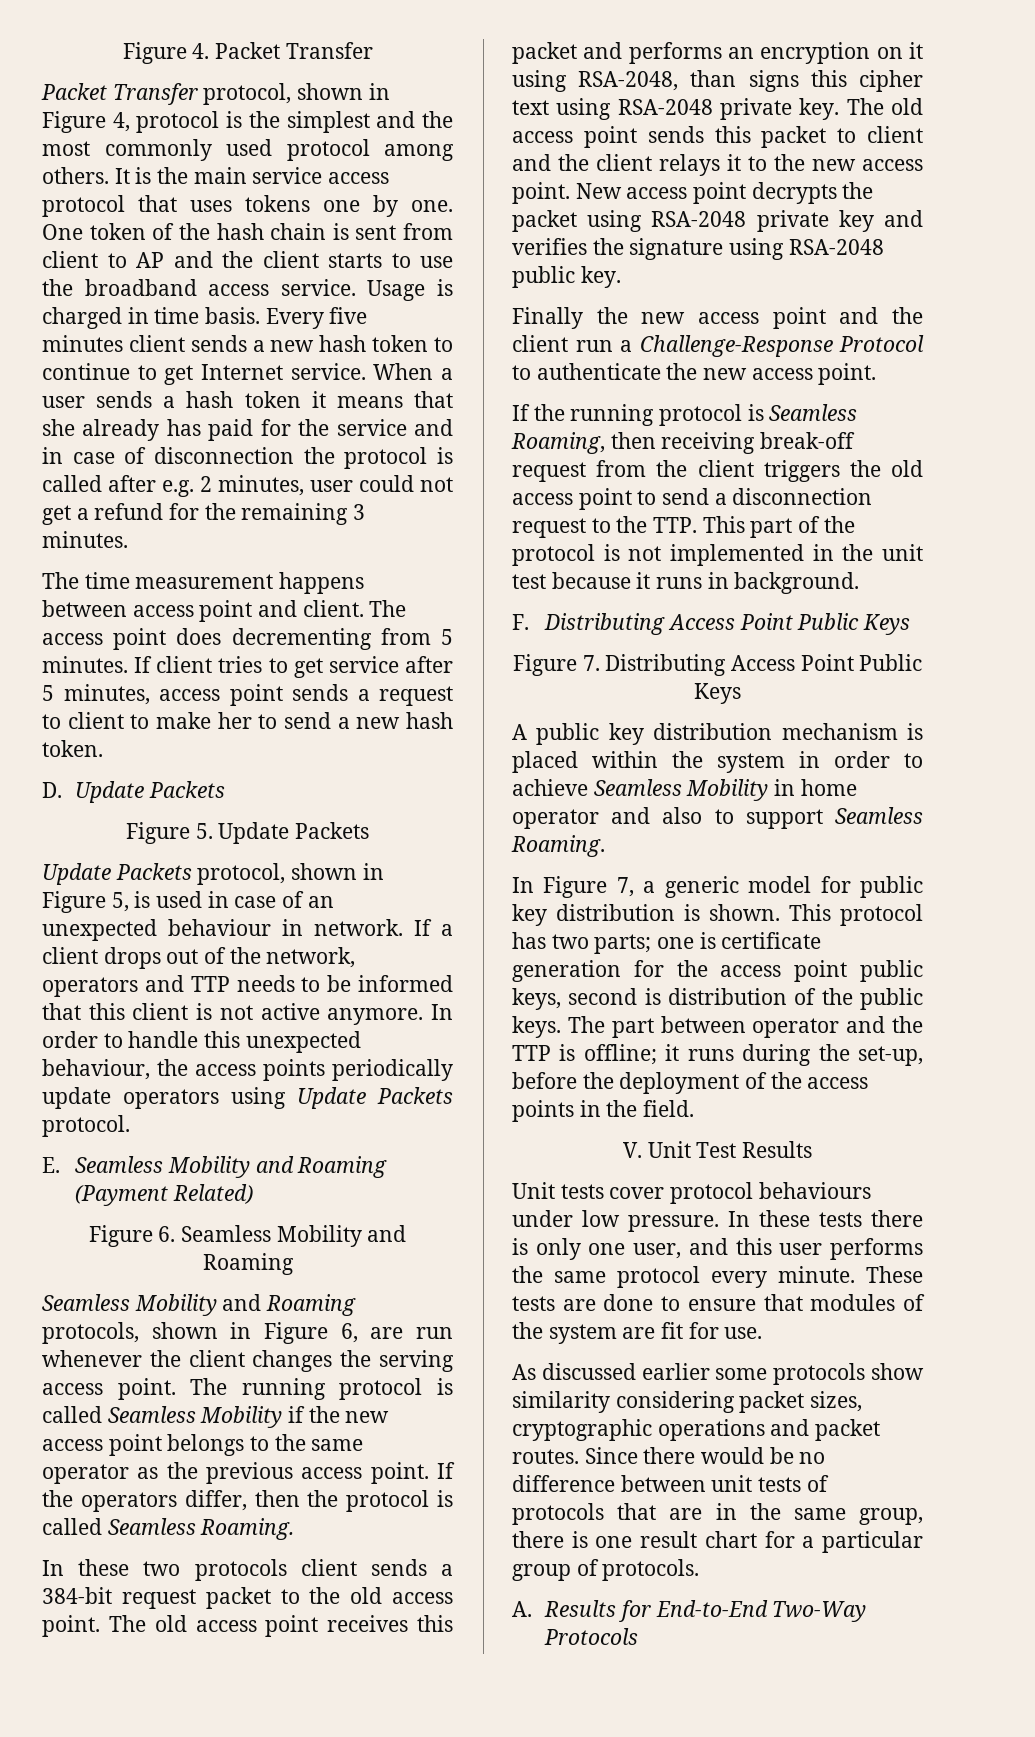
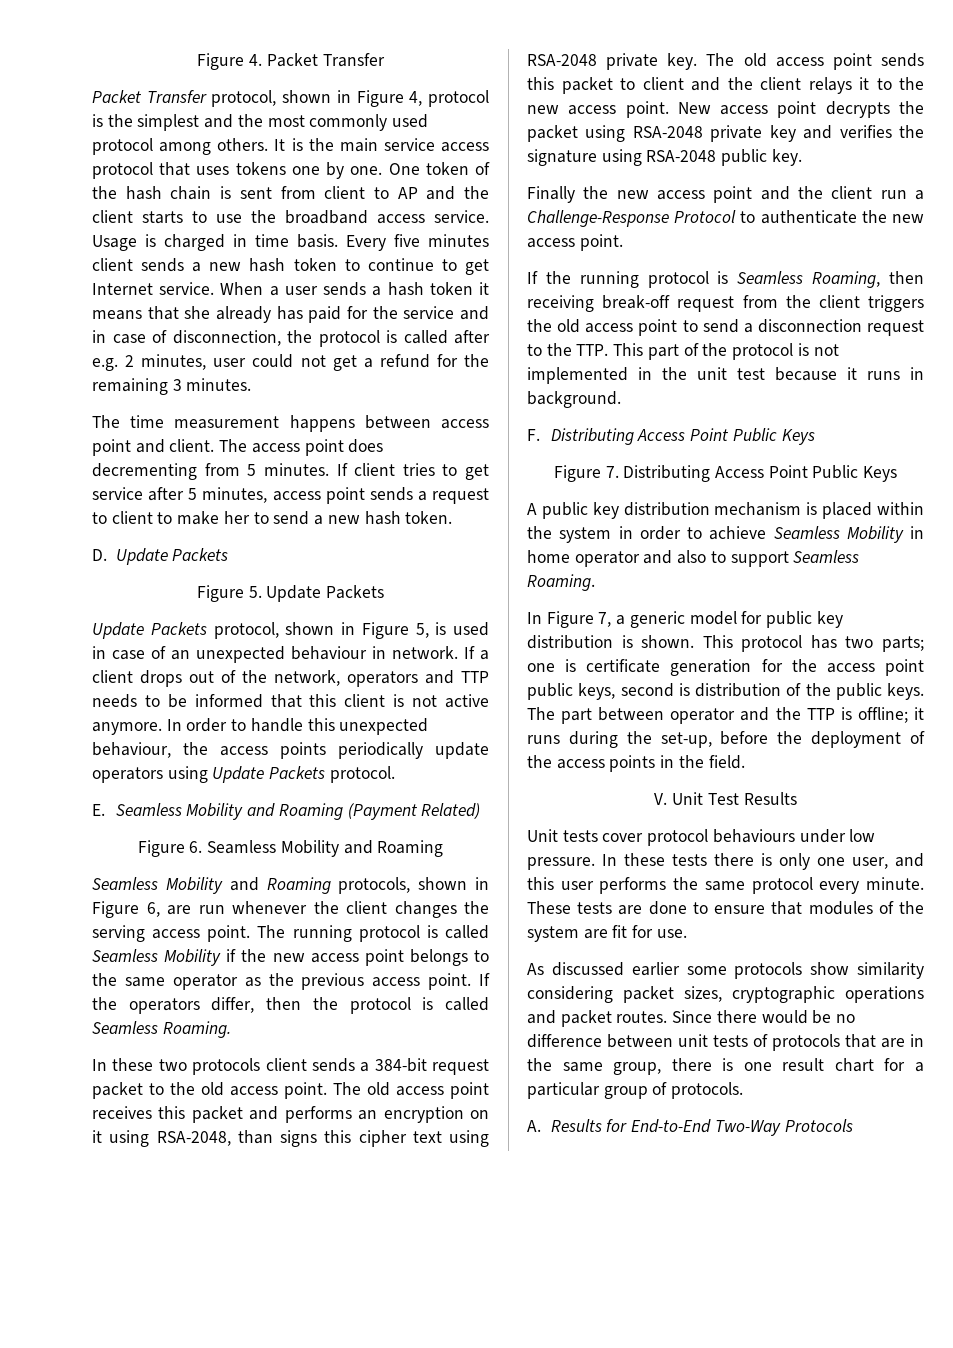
[154,447,294,464] disconnection -> [172,330,281,346] disconnection,

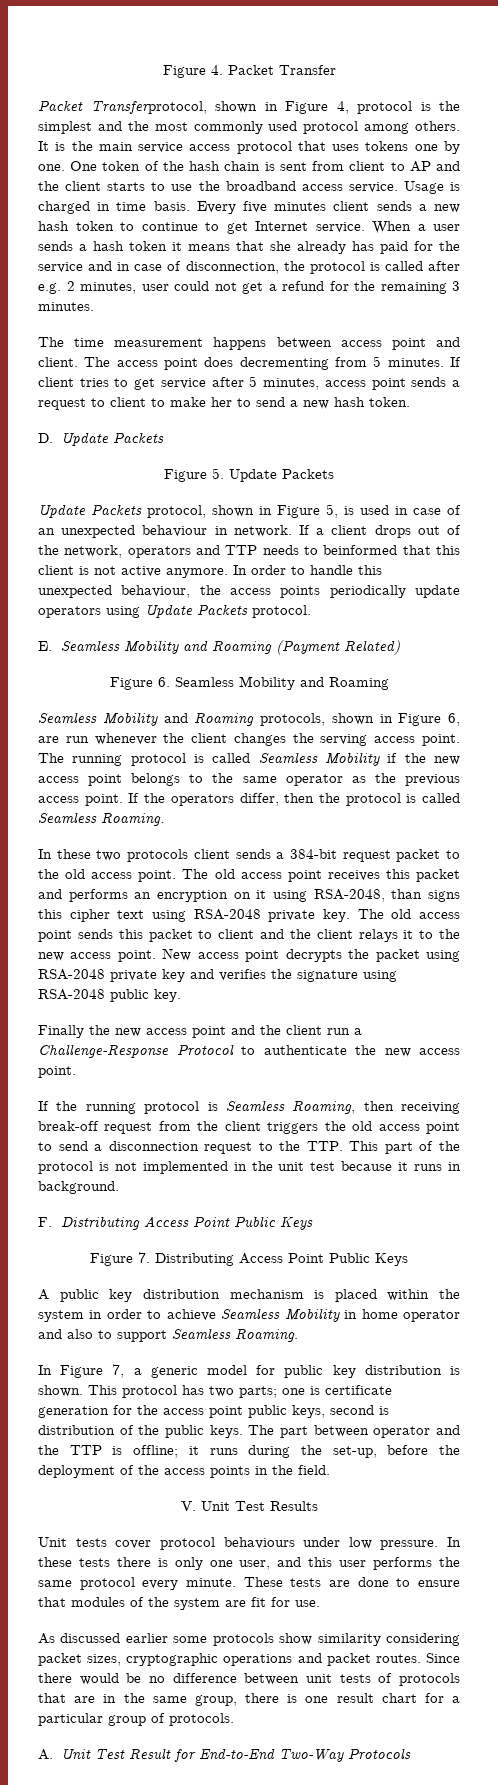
[146,90,277,107] Transfer protocol, -> [90,101,207,114] Transferprotocol,
[167,694,263,708] be informed -> [323,545,398,555] beinformed
[550,1119,602,1132] Results -> [60,1748,171,1760] Unit Test Result

